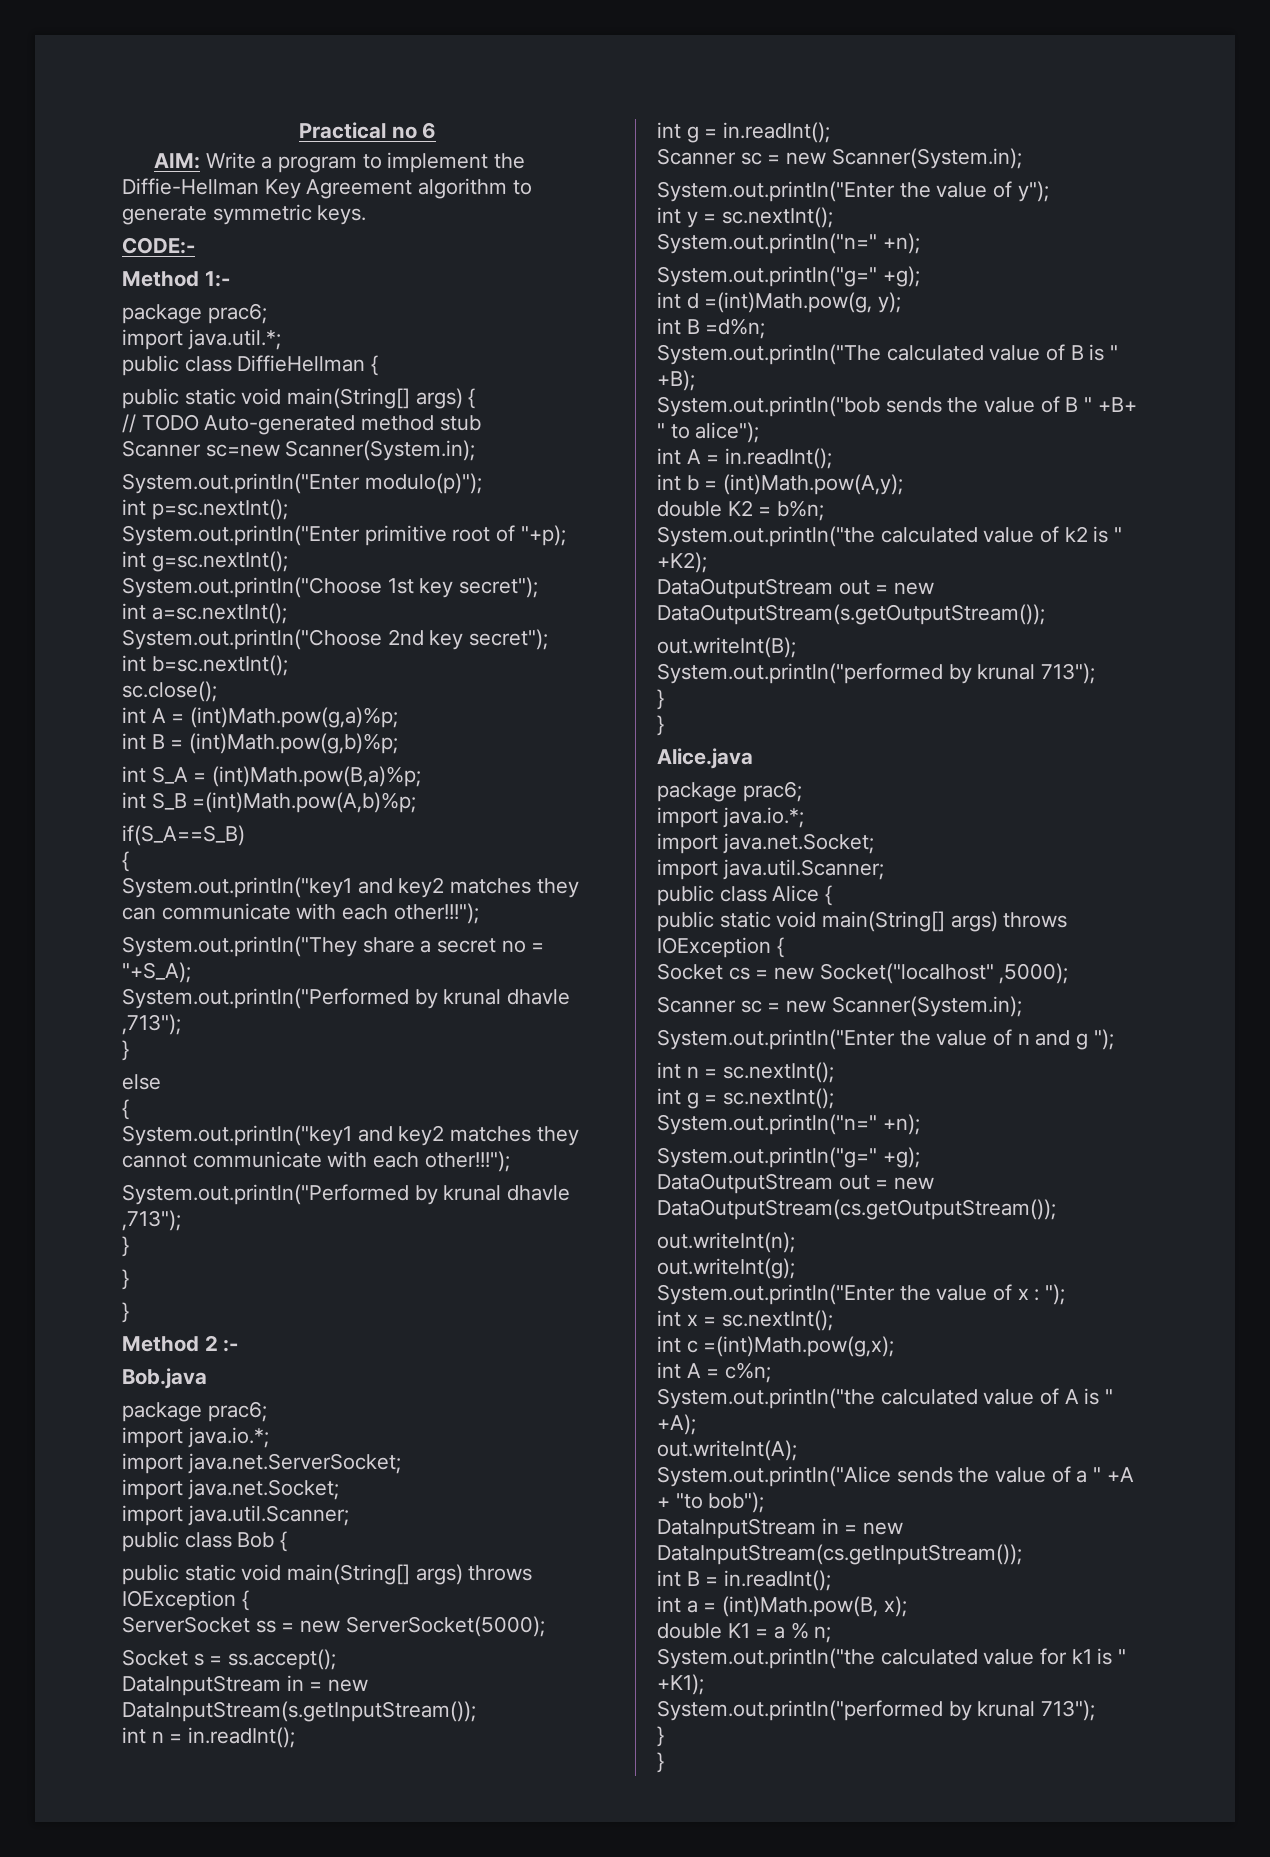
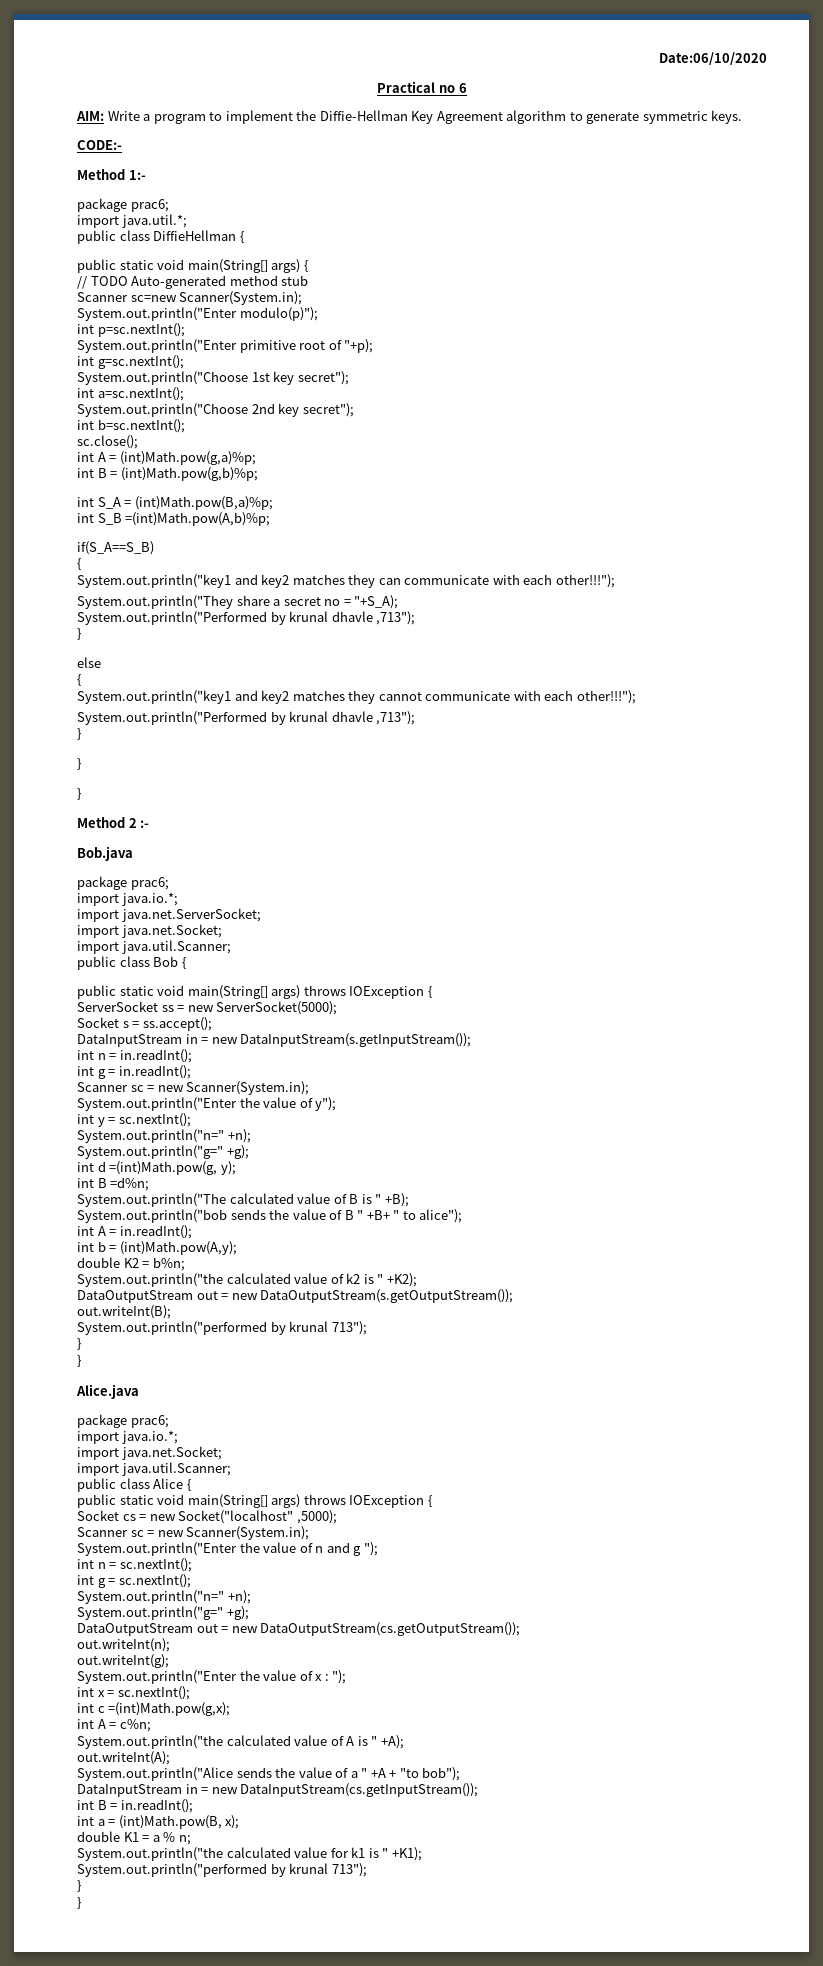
(298, 130) none -> [659,52,767,65] Date:06/10/2020 //

